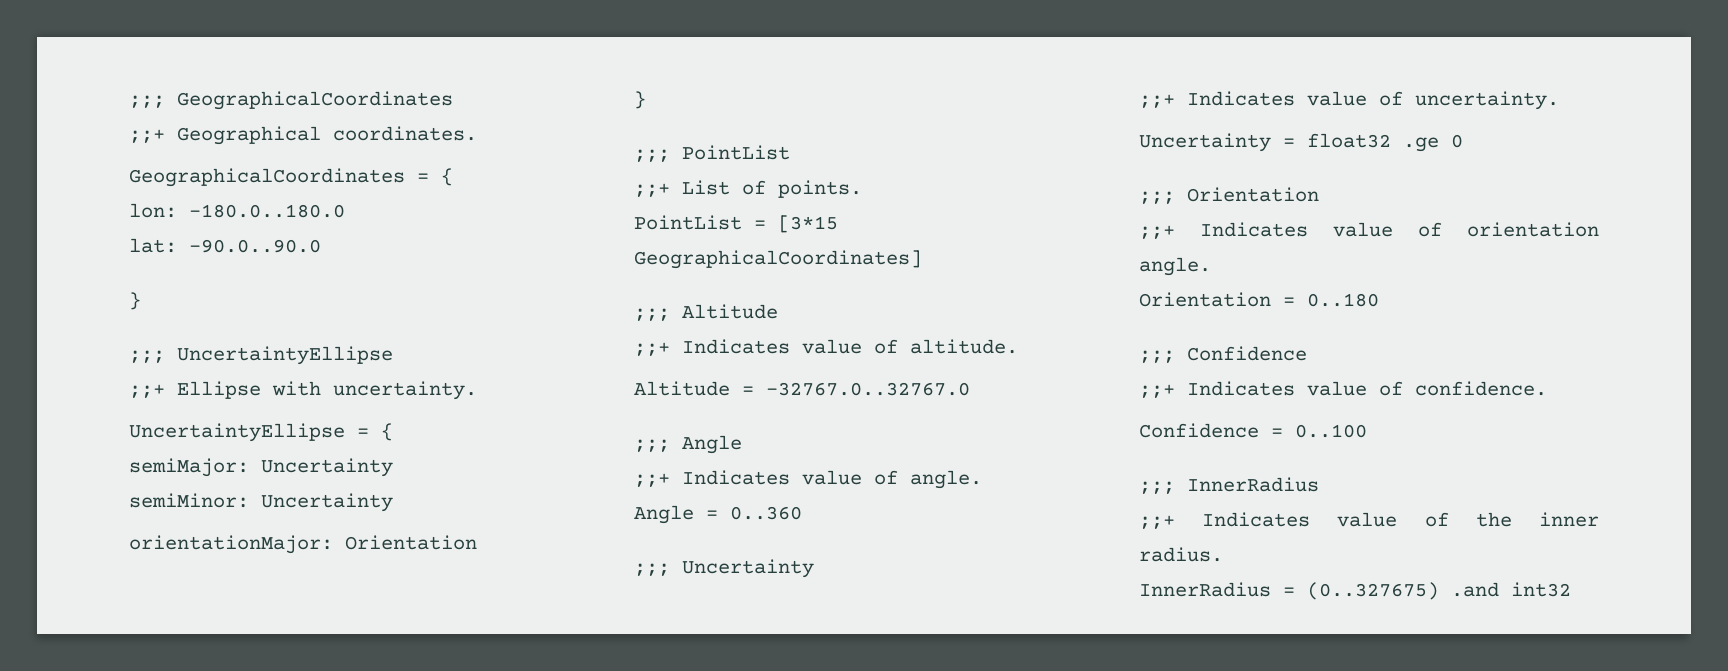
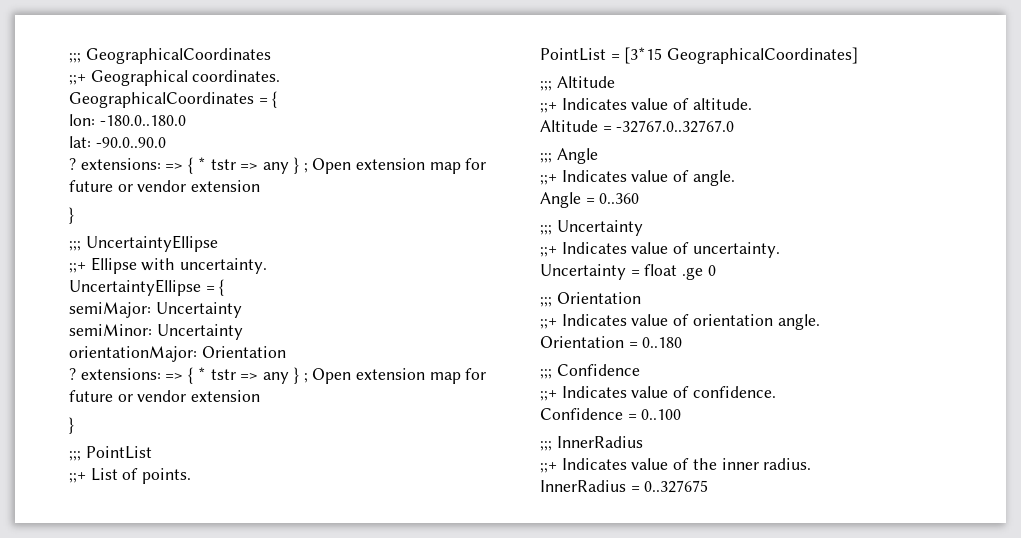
(321, 246) none -> [69,157,487,174] [69,180,261,192] // ? extensions: => { * tstr => any } ; Open extension map for future or vendor extension
(477, 542) none -> [69,367,487,384] [69,390,261,402] // ? extensions: => { * tstr => any } ; Open extension map for future or vendor extension
[1307,133,1391,148] float32 -> [644,264,678,276] float
[1307,582,1571,600] (0..327675) .and int32 -> [644,480,709,493] 0..327675

